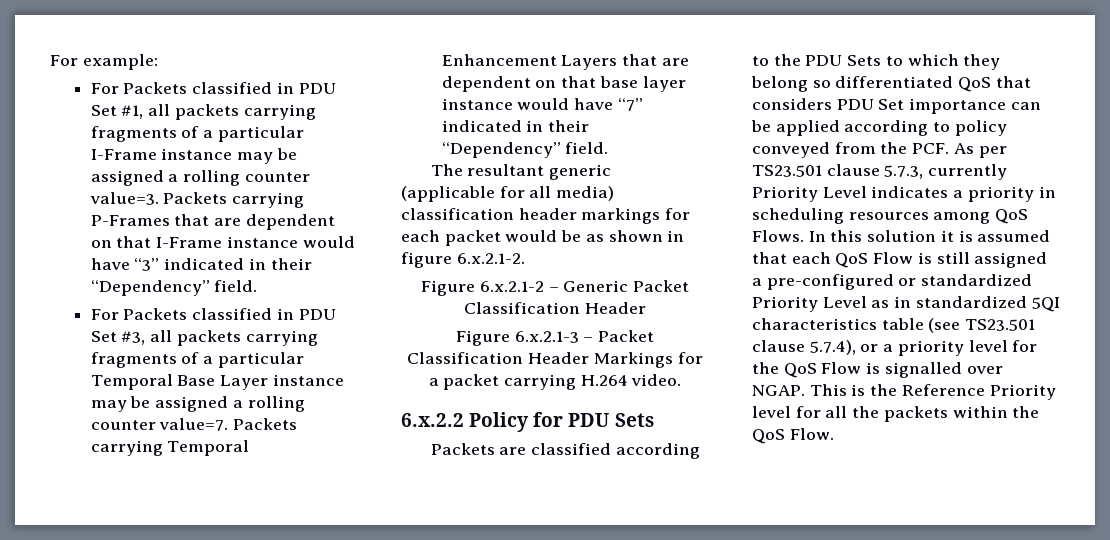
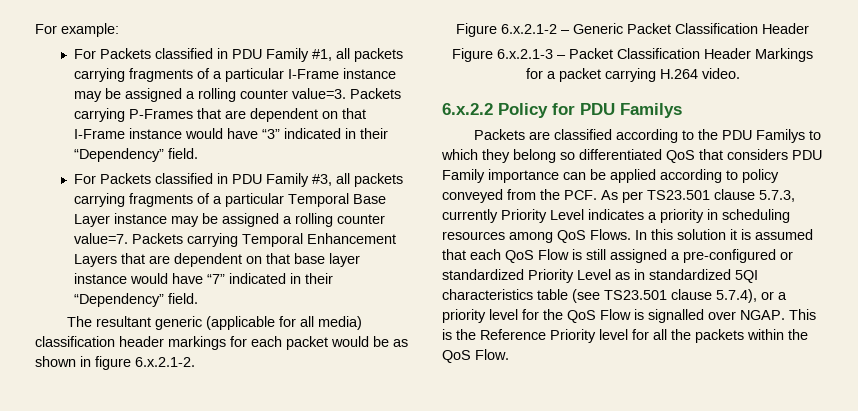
[90,105,117,116] Set -> [265,48,309,62] Family
[90,331,117,342] Set -> [265,173,309,187] Family
[614,413,654,427] Sets -> [620,103,682,118] Familys
[847,55,882,66] Sets -> [756,129,806,143] Familys
[878,99,905,110] Set -> [442,169,485,183] Family

